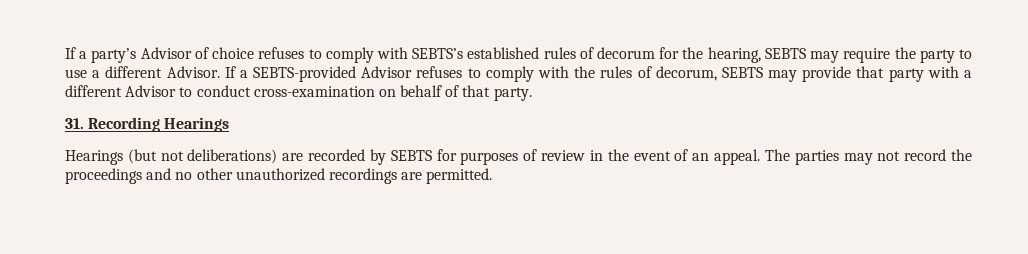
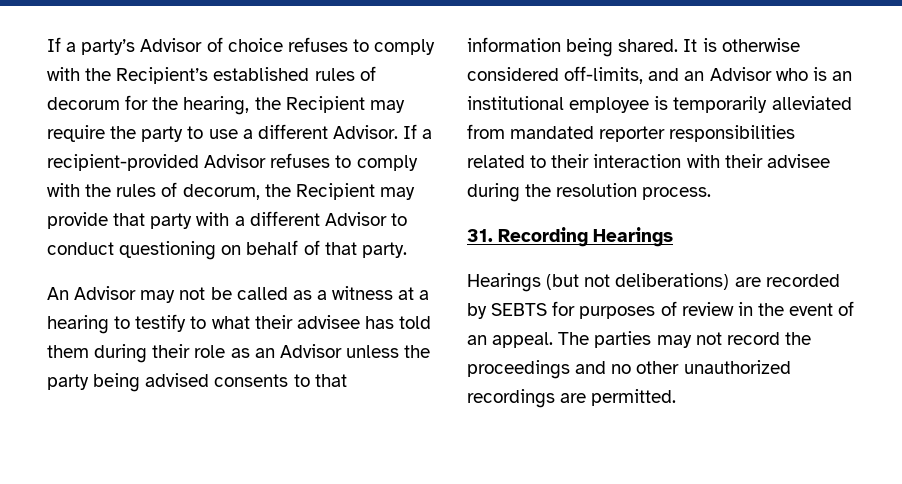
[412,48,464,59] SEBTS’s -> [85,67,209,84] the Recipient’s
[764,48,806,59] SEBTS -> [254,96,365,113] the Recipient
[253,66,357,82] SEBTS-provided -> [47,154,199,171] recipient-provided
[721,67,763,78] SEBTS -> [264,183,375,200] the Recipient
[253,86,375,97] cross-examination -> [119,241,217,260] questioning
(532, 94) none -> [47,286,430,303] [47,314,432,334] [47,344,431,363] [47,373,347,392] [467,37,800,57] [467,66,852,84] [467,96,852,113] [467,124,796,142] [467,154,830,168] [467,183,712,202] // An Advisor may not be called as a witness at a hearing to testify to what their advisee has told them during their role as an Advisor unless the party being advised consents to that information being shared. It is otherwise considered off-limits, and an Advisor who is an institutional employee is temporarily alleviated from mandated reporter responsibilities related to their interaction with their advisee during the resolution process.

